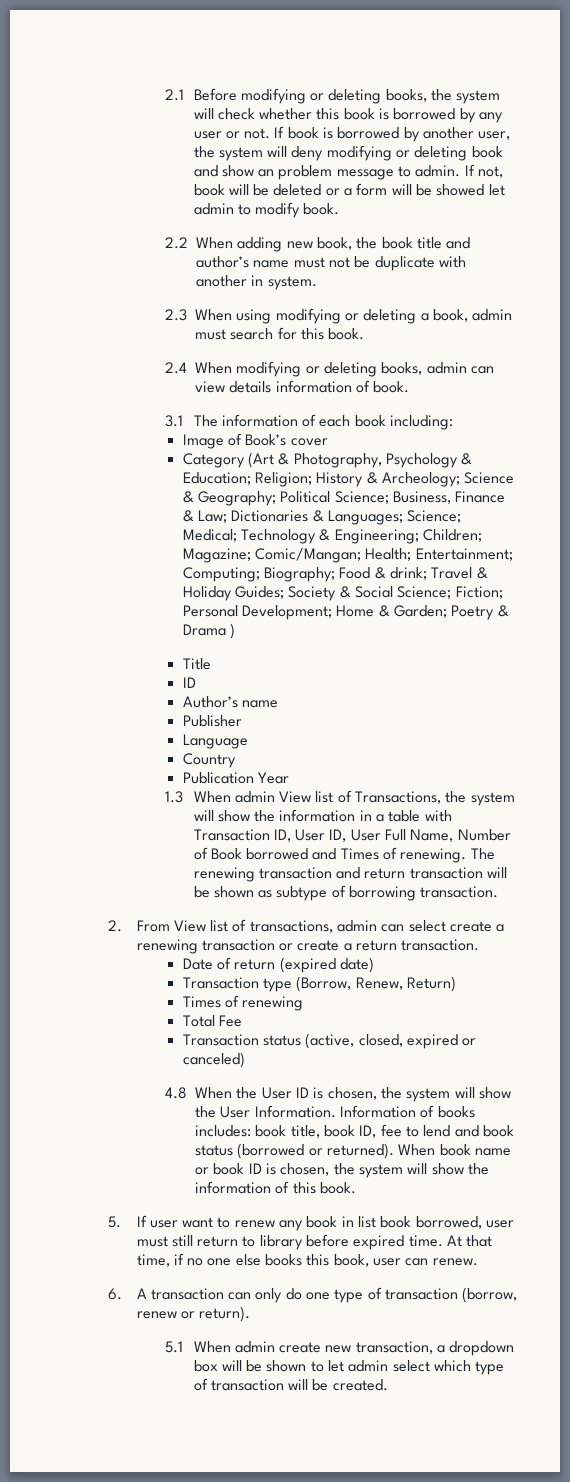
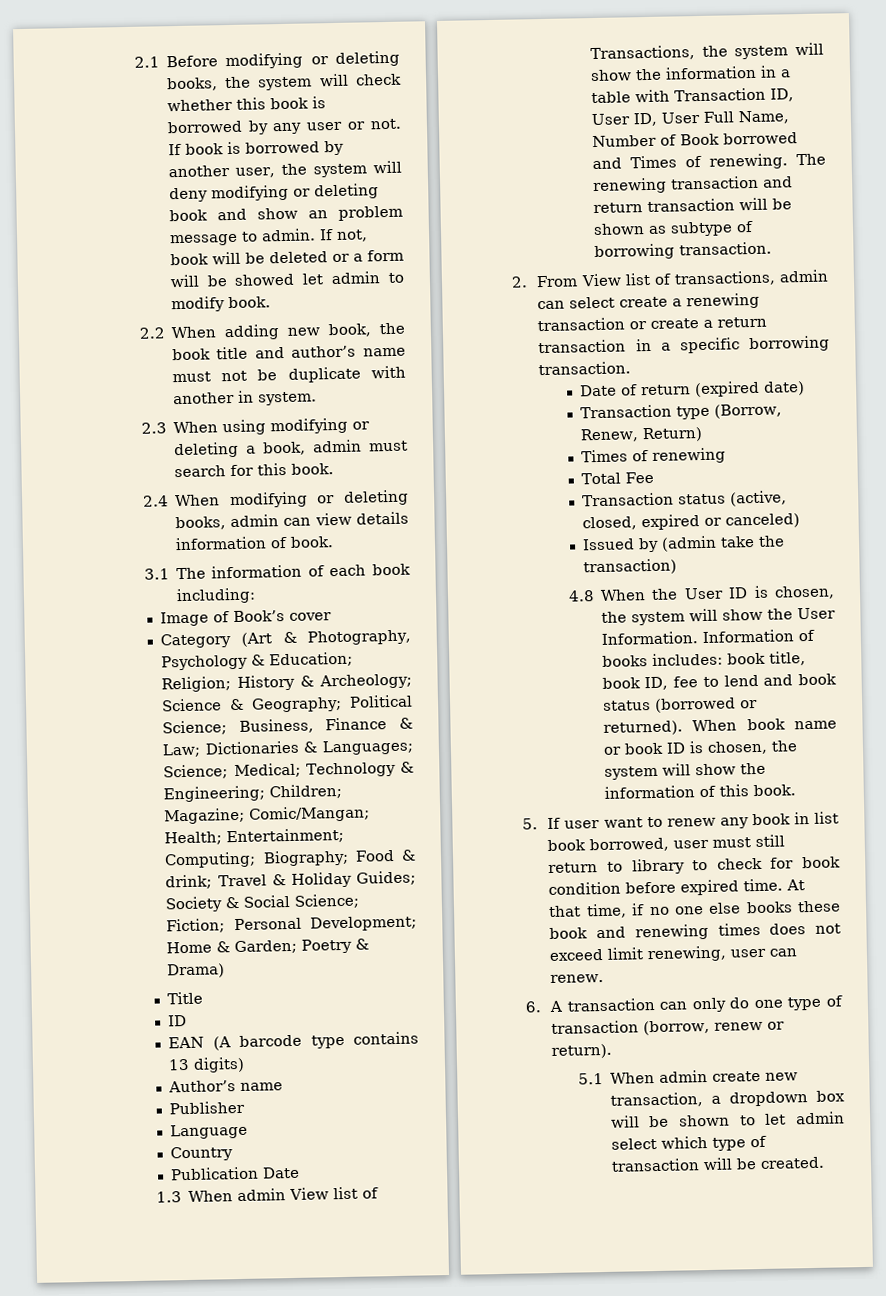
[182,623,235,639] Drama ) -> [167,963,226,979] Drama)
(196, 682) none -> [168,1031,419,1051] [168,1056,246,1073] // EAN (A barcode type contains 13 digits)
[257,772,289,784] Year -> [262,1166,301,1179] Date
(398, 945) none -> [538,335,830,354] transaction in a specific borrowing
(245, 1060) none -> [582,535,786,553] [583,558,678,576] // Issued by (admin take the transaction)
(303, 1242) none -> [692,856,841,871] [548,881,622,896] to check for book condition
[306,1254,369,1267] this book, -> [797,900,841,913] [549,922,841,941] [549,945,728,963] these book and renewing times does not exceed limit renewing,

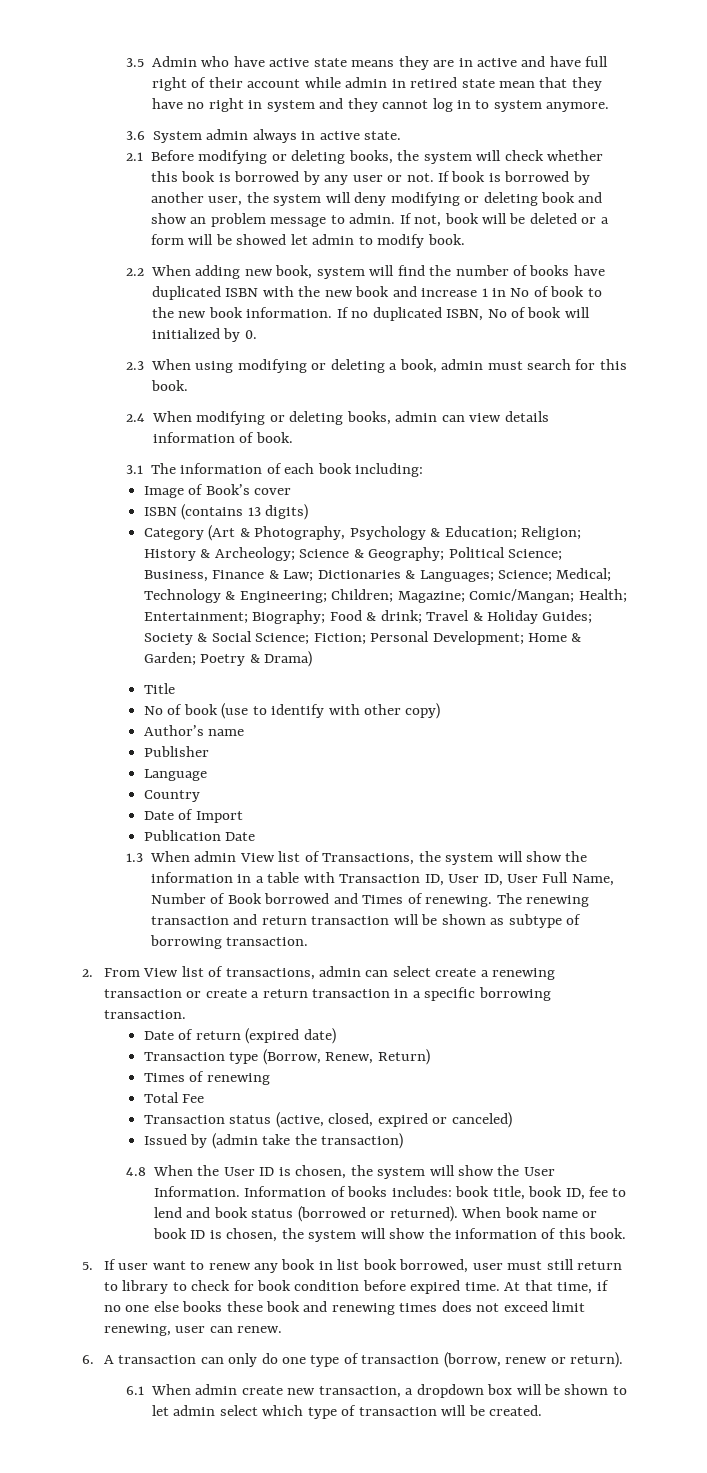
(133, 62) none -> [125,56,609,70] [151,77,602,91] [151,98,610,112] [125,129,402,143] 3.5 Admin who have active state means they are in active and have full right of their account while admin in retired state mean that they have no right in system and they cannot log in to system anymore. // 3.6 System admin always in active state. //
[379,322,405,335] [171,345,406,361] [171,365,406,383] [172,390,317,406] the book title and author’s name must not be duplicate with another in system. -> [316,265,605,279] [151,286,602,300] [151,307,590,321] [151,328,257,342] system will find the number of books have duplicated ISBN with the new book and increase 1 in No of book to the new book information. If no duplicated ISBN, No of book will initialized by 0.
(333, 616) none -> [143,504,309,520] // ISBN (contains 13 digits)
[164,851,257,869] Computing; -> (248, 618) none
[168,1014,188,1027] [168,1031,419,1051] [168,1056,246,1073] ID // EAN (A barcode type contains 13 digits) -> [143,703,441,719] No of book (use to identify with other copy)
(234, 1154) none -> [143,809,243,823] // Date of Import
[577,1073,604,1085] 5.1 -> [125,1386,144,1395] 6.1

